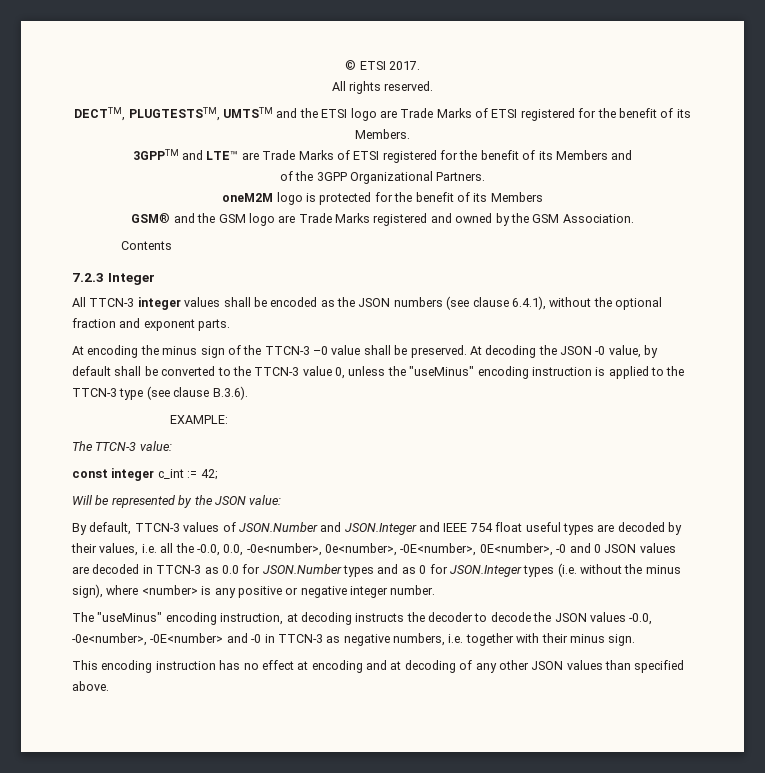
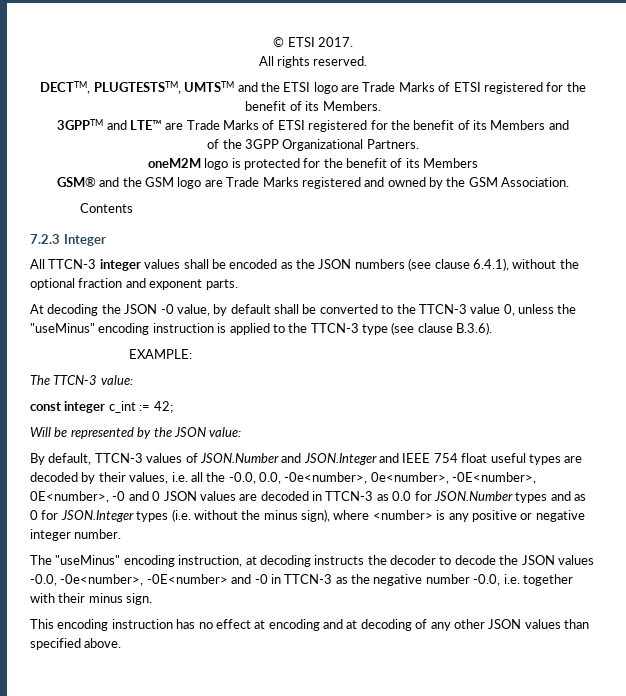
[87,345,482,358] encoding the minus sign of the TTCN-3 –0 value shall be preserved. At -> (44, 309) none
[343,633,445,646] negative numbers, -> [351,574,501,586] the negative number -0.0,

